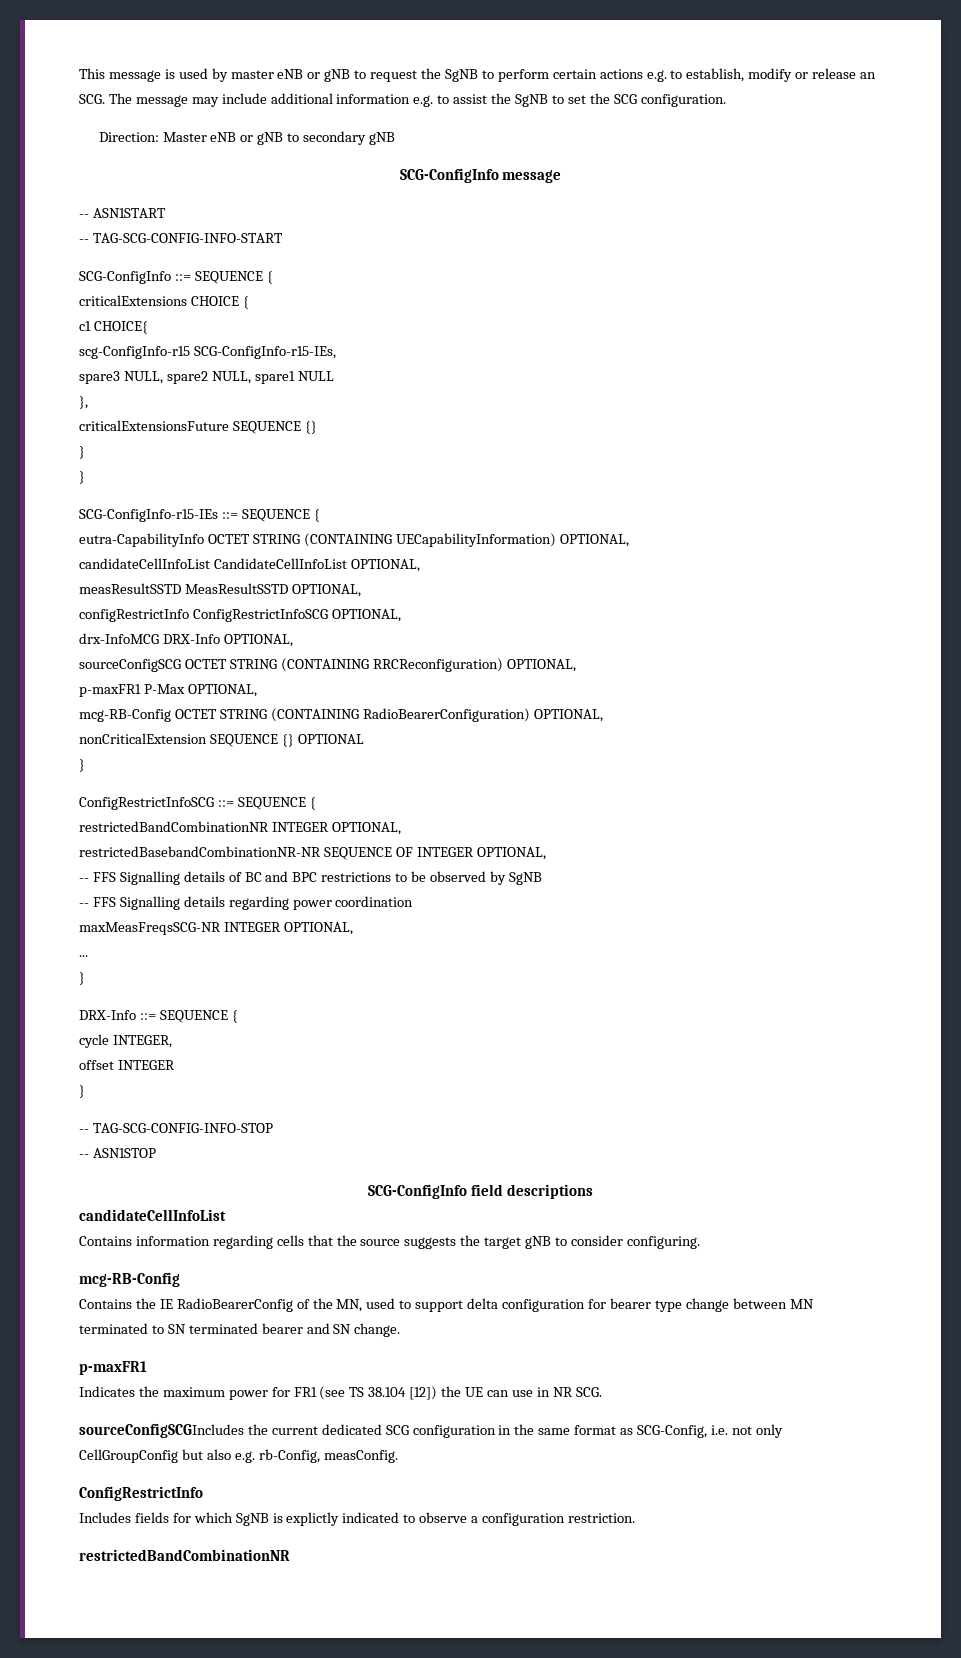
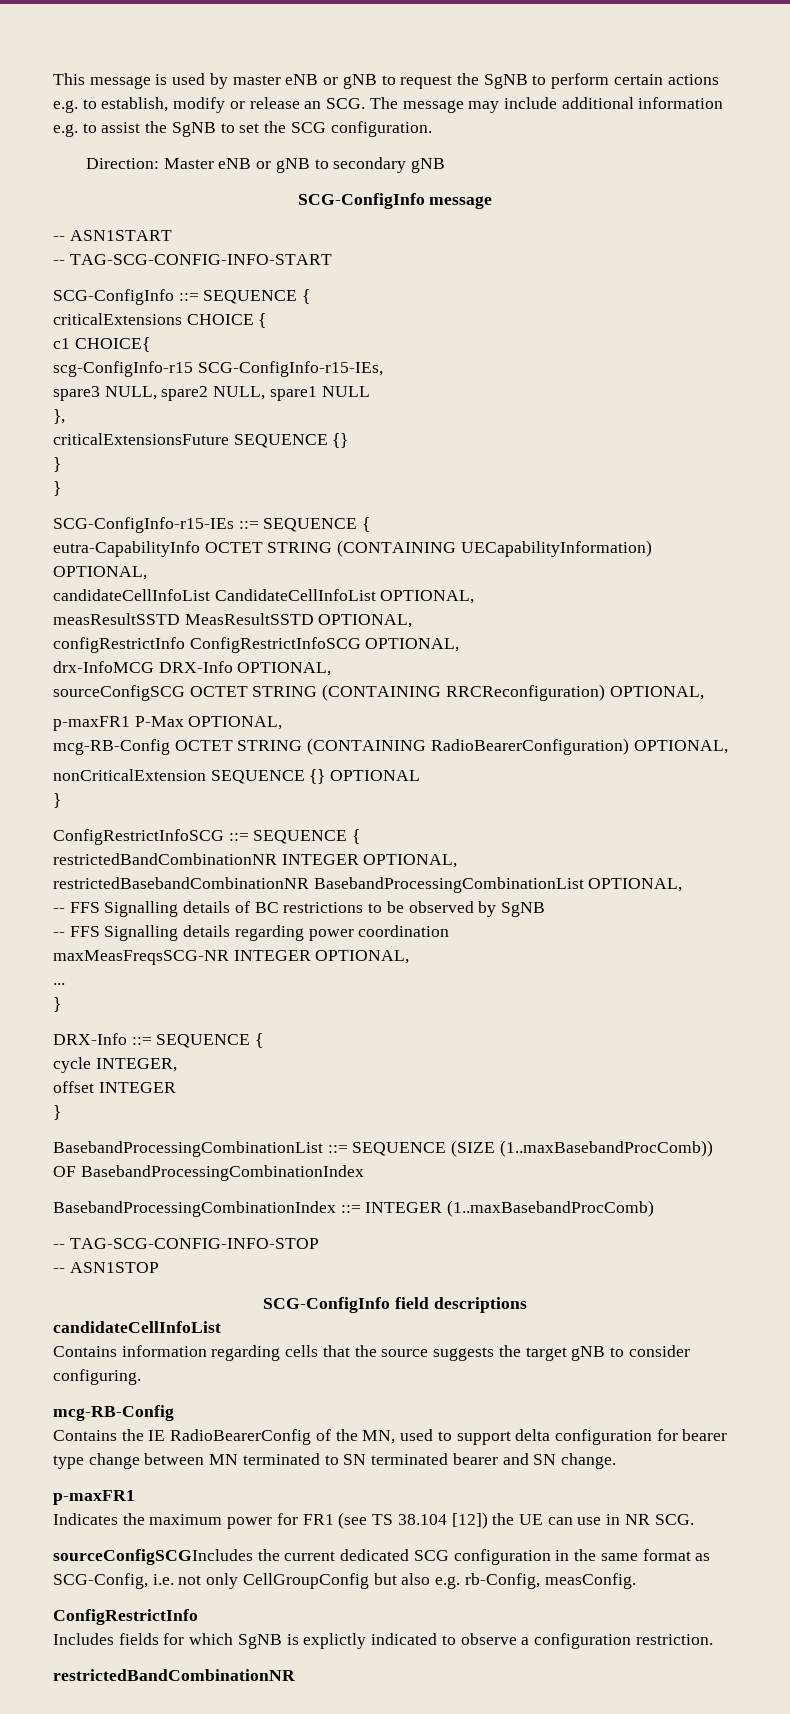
[79,846,474,860] restrictedBasebandCombinationNR-NR SEQUENCE OF INTEGER -> [53,877,584,893] restrictedBasebandCombinationNR BasebandProcessingCombinationList
[265,871,318,882] and BPC -> (279, 907) none
(85, 1091) none -> [53,1140,713,1157] [53,1165,364,1181] [53,1200,655,1217] // BasebandProcessingCombinationList ::= SEQUENCE (SIZE (1..maxBasebandProcComb)) OF BasebandProcessingCombinationIndex // BasebandProcessingCombinationIndex ::= INTEGER (1..maxBasebandProcComb)

